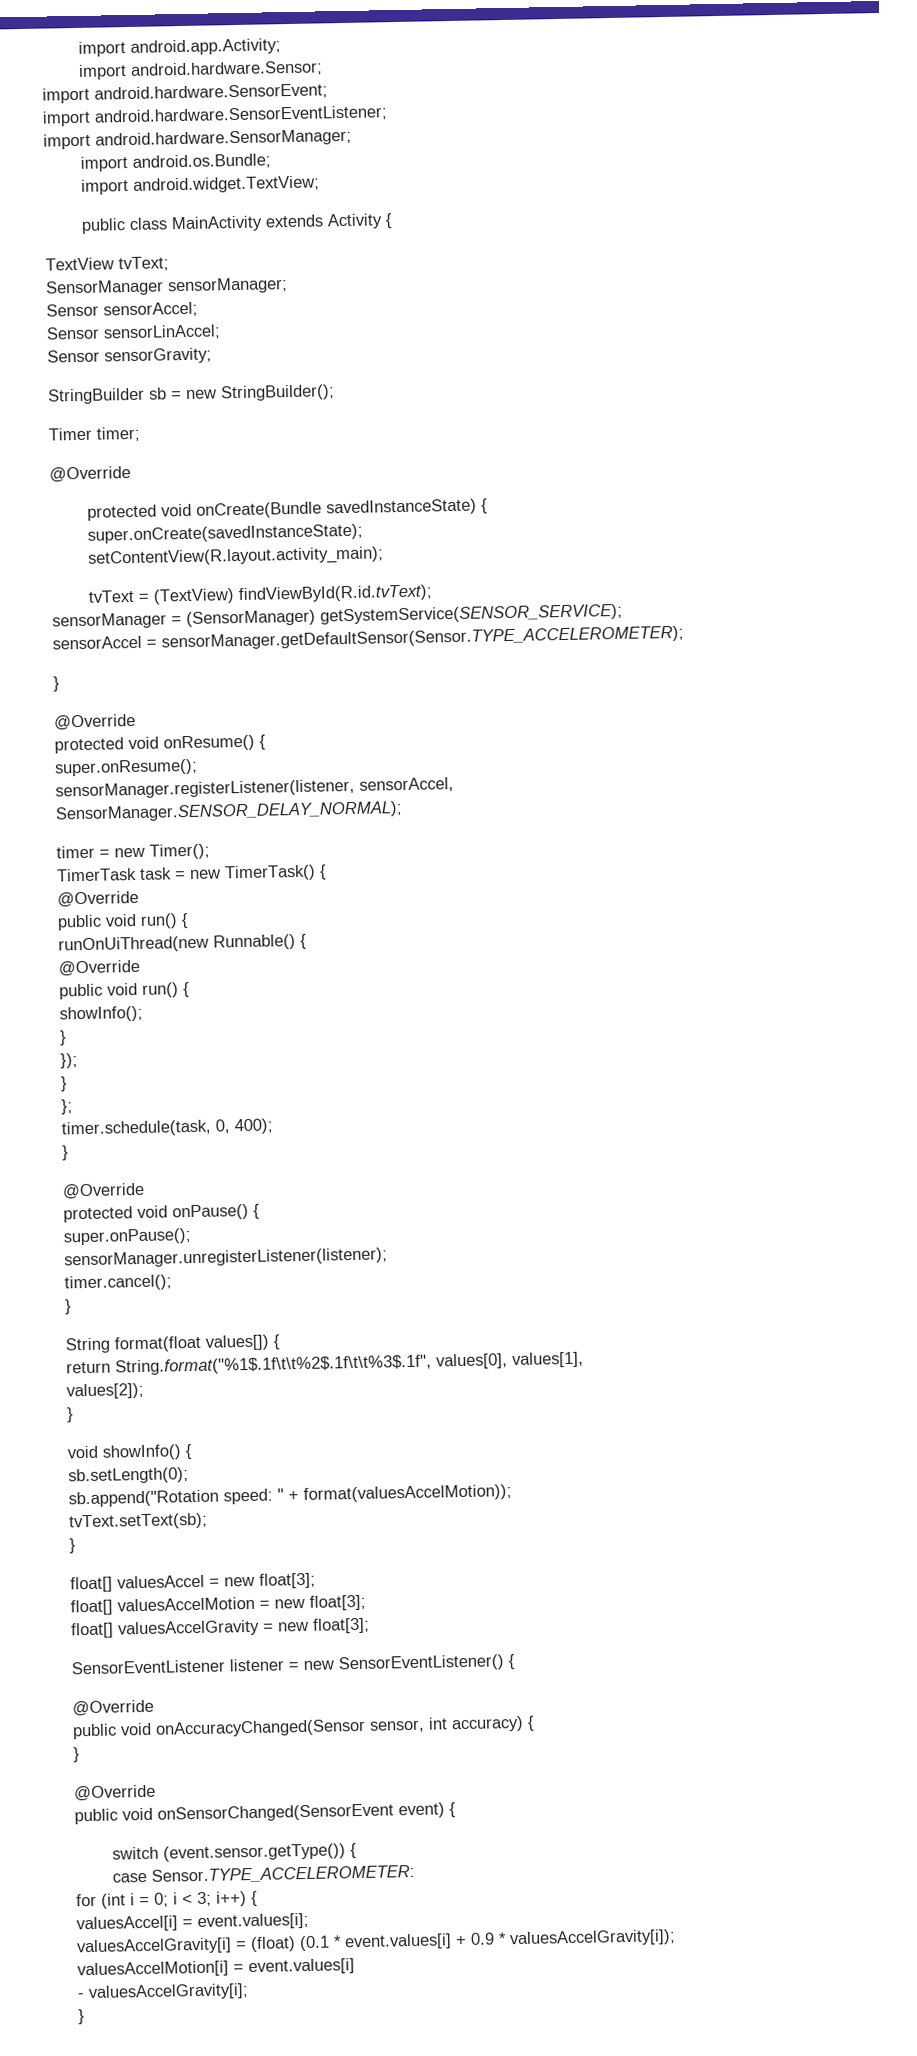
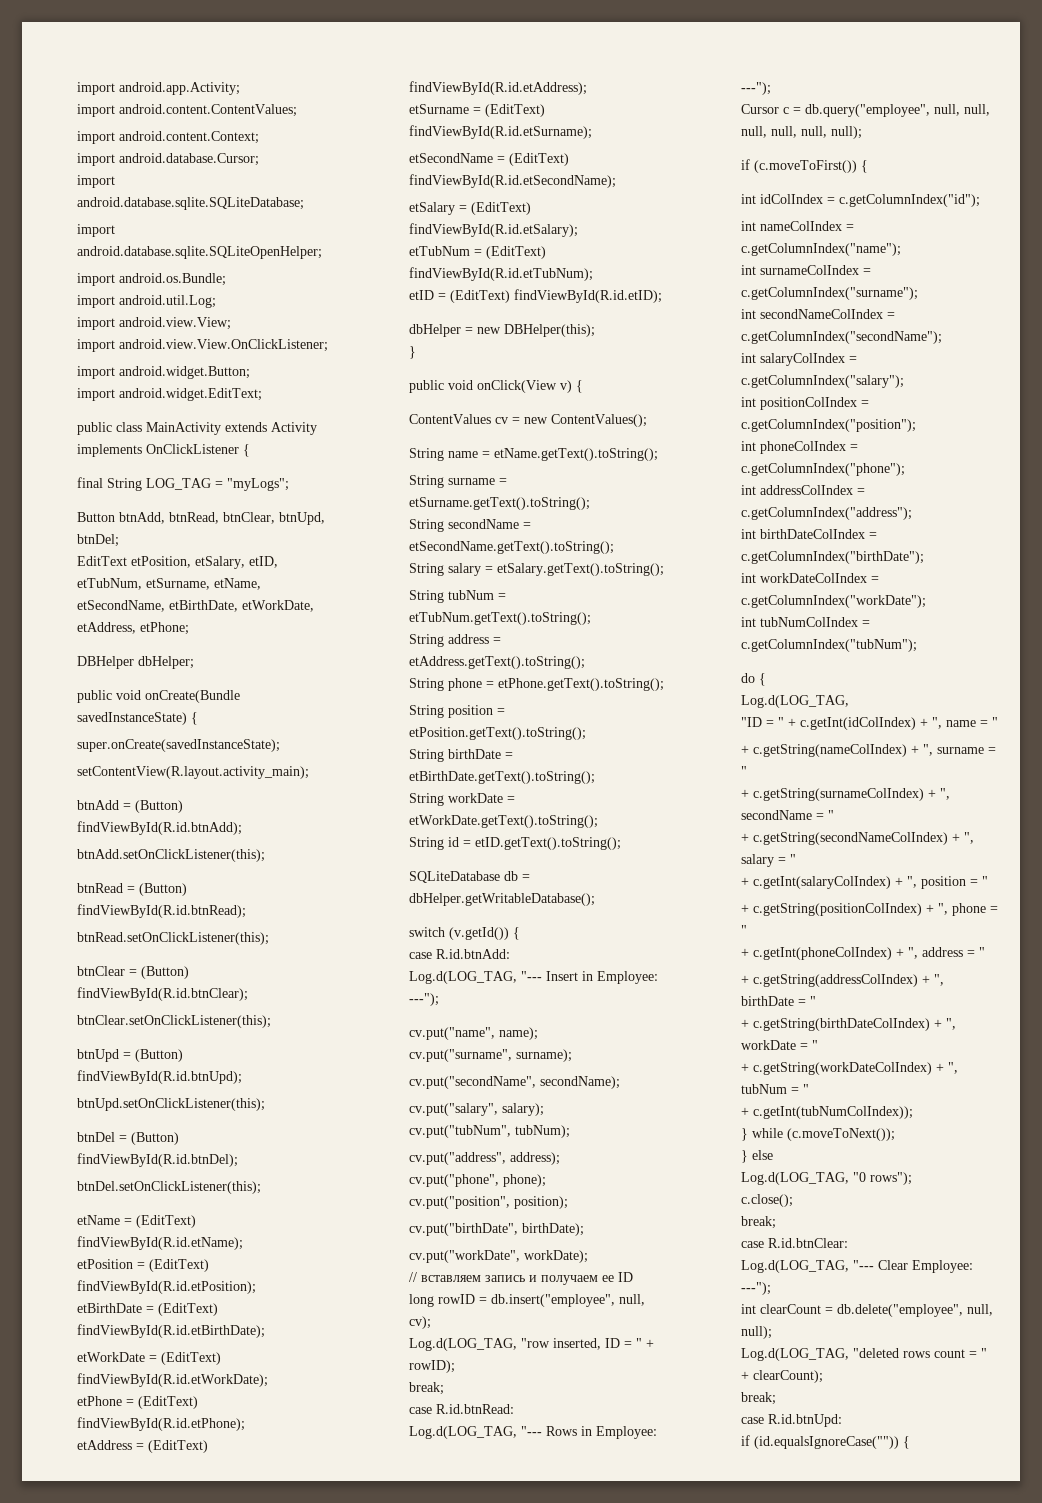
[130,60,324,78] [42,83,328,104] [42,105,388,127] [43,128,352,150] android.hardware.Sensor; // import android.hardware.SensorEvent; // import android.hardware.SensorEventListener; // import android.hardware.SensorManager; -> [119,104,298,117] [77,131,260,144] [77,153,260,166] [77,175,116,188] [77,197,305,210] [77,224,116,237] [77,246,323,259] android.content.ContentValues; // import android.content.Context; // import android.database.Cursor; // import android.database.sqlite.SQLiteDatabase; // import android.database.sqlite.SQLiteOpenHelper;
[133,175,321,194] android.widget.TextView; -> [119,295,217,308] [77,317,232,330] [77,339,329,352] [77,366,251,379] [77,388,263,401] android.util.Log; // import android.view.View; // import android.view.View.OnClickListener; // import android.widget.Button; // import android.widget.EditText;
[385,213,394,229] [45,256,169,272] [45,277,288,297] [46,301,198,318] [46,324,221,341] [47,347,212,365] [48,384,335,405] [48,426,140,442] [49,466,131,483] [87,504,158,521] { // TextView tvText; // SensorManager sensorManager; // Sensor sensorAccel; // Sensor sensorLinAccel; // Sensor sensorGravity; // StringBuilder sb = new StringBuilder(); // Timer timer; // @Override // protected -> [77,444,251,457] [77,477,290,491] [77,512,326,525] [77,534,120,547] [77,556,279,569] [77,578,262,590] [77,600,315,612] [77,622,190,635] [77,656,195,669] [77,690,113,703] implements OnClickListener { // final String LOG_TAG = "myLogs"; // Button btnAdd, btnRead, btnClear, btnUpd, btnDel; // EditText etPosition, etSalary, etID, etTubNum, etSurname, etName, etSecondName, etBirthDate, etWorkDate, etAddress, etPhone; // DBHelper dbHelper; // public
[88,584,433,605] [52,603,623,630] [52,625,684,651] [53,676,60,692] [54,713,136,731] [54,734,266,754] [54,758,198,777] [55,777,454,800] [55,801,403,823] [56,843,210,860] [56,864,327,882] [57,890,139,908] [57,913,189,931] [58,933,307,954] [58,959,140,977] [59,982,190,1000] [59,1005,143,1023] [59,1030,67,1046] [60,1053,78,1069] [60,1076,68,1092] [61,1099,73,1115] [61,1118,273,1138] [62,1145,69,1161] [62,1182,145,1200] [63,1203,260,1223] [63,1228,191,1246] [64,1247,388,1269] [64,1274,172,1292] [64,1299,72,1315] [65,1334,280,1354] [66,1351,584,1376] [66,1382,144,1400] [67,1407,74,1423] [67,1444,193,1461] [68,1467,189,1485] [68,1484,512,1508] [69,1512,208,1531] [69,1538,76,1554] [70,1572,316,1593] [70,1594,366,1616] [71,1617,370,1639] [71,1654,515,1675] [72,1699,154,1717] [72,1715,535,1740] [73,1747,80,1763] [74,1784,156,1802] [74,1802,456,1825] tvText = (TextView) findViewById(R.id.tvText); // sensorManager = (SensorManager) getSystemService(SENSOR_SERVICE); // sensorAccel = sensorManager.getDefaultSensor(Sensor.TYPE_ACCELEROMETER); // } // @Override // protected void onResume() { // super.onResume(); // sensorManager.registerListener(listener, sensorAccel, // SensorManager.SENSOR_DELAY_NORMAL); // timer = new Timer(); // TimerTask task = new TimerTask() { // @Override // public void run() { // runOnUiThread(new Runnable() { // @Override // public void run() { // showInfo(); // } // }); // } // }; // timer.schedule(task, 0, 400); // } // @Override // protected void onPause() { // super.onPause(); // sensorManager.unregisterListener(listener); // timer.cancel(); // } // String format(float values[]) { // return String.format("%1$.1f\t\t%2$.1f\t\t%3$.1f", values[0], values[1], // values[2]); // } // void showInfo() { // sb.setLength(0); // sb.append("Rotation speed: " + format(valuesAccelMotion)); // tvText.setText(sb); // } // float[] valuesAccel = new float[3]; // float[] valuesAccelMotion = new float[3]; // float[] valuesAccelGravity = new float[3]; // SensorEventListener listener = new SensorEventListener() { // @Override // public void onAccuracyChanged(Sensor sensor, int accuracy) { // } // @Override // public void onSensorChanged(SensorEvent event) { -> [77,800,184,813] [77,821,243,835] [77,849,266,862] [77,883,188,896] [77,904,247,918] [77,932,270,945] [77,966,190,979] [77,987,249,1001] [77,1015,272,1028] [77,1049,184,1062] [77,1070,243,1084] [77,1098,266,1111] [77,1132,180,1145] [77,1153,239,1167] [77,1181,262,1194] [77,1215,197,1228] [77,1236,244,1250] [77,1259,210,1272] [77,1280,257,1294] [77,1303,219,1316] [77,1324,266,1338] [77,1352,222,1365] [77,1373,269,1387] [77,1396,199,1409] [77,1417,246,1431] [77,1440,209,1453] [409,81,588,95] [409,104,546,117] [409,125,593,139] [409,153,570,166] [409,174,617,188] [409,202,532,215] [409,223,579,237] [409,246,547,259] [409,267,594,281] [409,289,663,303] [409,324,596,337] [409,346,417,359] [409,380,584,393] [409,414,648,427] [409,448,659,461] [409,475,508,488] [409,497,591,510] [409,519,532,532] [409,541,615,554] [409,563,665,576] [409,590,507,603] [409,612,592,625] [409,634,502,647] [409,656,586,669] [409,678,665,691] [409,705,506,718] [409,727,587,740] [409,749,514,762] [409,771,596,784] [409,793,516,806] [409,815,599,828] [409,837,622,850] [409,871,531,883] [409,893,596,906] btnAdd = (Button) findViewById(R.id.btnAdd); // btnAdd.setOnClickListener(this); // btnRead = (Button) findViewById(R.id.btnRead); // btnRead.setOnClickListener(this); // btnClear = (Button) findViewById(R.id.btnClear); // btnClear.setOnClickListener(this); // btnUpd = (Button) findViewById(R.id.btnUpd); // btnUpd.setOnClickListener(this); // btnDel = (Button) findViewById(R.id.btnDel); // btnDel.setOnClickListener(this); // etName = (EditText) findViewById(R.id.etName); // etPosition = (EditText) findViewById(R.id.etPosition); // etBirthDate = (EditText) findViewById(R.id.etBirthDate); // etWorkDate = (EditText) findViewById(R.id.etWorkDate); // etPhone = (EditText) findViewById(R.id.etPhone); // etAddress = (EditText) findViewById(R.id.etAddress); // etSurname = (EditText) findViewById(R.id.etSurname); // etSecondName = (EditText) findViewById(R.id.etSecondName); // etSalary = (EditText) findViewById(R.id.etSalary); // etTubNum = (EditText) findViewById(R.id.etTubNum); // etID = (EditText) findViewById(R.id.etID); // dbHelper = new DBHelper(this); // } // public void onClick(View v) { // ContentValues cv = new ContentValues(); // String name = etName.getText().toString(); // String surname = etSurname.getText().toString(); // String secondName = etSecondName.getText().toString(); // String salary = etSalary.getText().toString(); // String tubNum = etTubNum.getText().toString(); // String address = etAddress.getText().toString(); // String phone = etPhone.getText().toString(); // String position = etPosition.getText().toString(); // String birthDate = etBirthDate.getText().toString(); // String workDate = etWorkDate.getText().toString(); // String id = etID.getText().toString(); // SQLiteDatabase db = dbHelper.getWritableDatabase();
[163,1843,347,1862] (event.sensor.getType()) -> [449,927,510,940] (v.getId())
[151,1864,416,1884] [76,1890,258,1909] [76,1912,309,1933] [76,1929,676,1956] [77,1958,355,1979] [77,1983,249,2002] [78,2009,85,2025] Sensor.TYPE_ACCELEROMETER: // for (int i = 0; i < 3; i++) { // valuesAccel[i] = event.values[i]; // valuesAccelGravity[i] = (float) (0.1 * event.values[i] + 0.9 * valuesAccelGravity[i]); // valuesAccelMotion[i] = event.values[i] // - valuesAccelGravity[i]; // } -> [436,949,511,959] [409,971,659,984] [409,993,440,1006] [409,1027,539,1040] [409,1049,573,1062] [409,1076,621,1089] [409,1103,545,1116] [409,1125,571,1138] [409,1152,561,1165] [409,1174,547,1187] [409,1196,569,1209] [409,1223,585,1236] [409,1250,589,1263] [409,1272,634,1285] [409,1294,646,1307] [409,1316,432,1329] [409,1338,655,1351] [409,1360,456,1373] [409,1382,445,1395] [409,1404,515,1414] [409,1426,658,1439] [741,82,772,95] [741,104,991,117] [741,126,863,139] [741,159,869,173] [741,194,981,207] [741,221,855,231] [741,243,902,256] [741,265,872,275] [741,287,919,300] [741,309,896,319] [741,331,943,344] [741,353,858,366] [741,375,905,388] [741,397,870,410] [741,419,917,432] [741,441,859,454] [741,463,906,476] [741,485,866,495] [741,507,913,520] [741,529,878,539] [741,551,925,564] [741,573,880,583] [741,595,927,608] [741,617,871,627] [741,639,918,652] [741,673,767,686] [741,695,850,708] [741,717,999,730] [741,744,997,757] [741,766,748,776] [741,788,951,801] [741,810,835,820] [741,832,975,845] [741,854,797,867] [741,876,989,889] [741,903,999,916] [741,925,748,935] [741,947,986,960] [741,974,945,987] [741,996,817,1006] [741,1018,957,1031] [741,1040,819,1050] [741,1062,959,1075] [741,1084,810,1094] [741,1106,914,1119] [741,1128,896,1141] [741,1150,774,1163] [741,1172,913,1185] [741,1194,794,1207] [741,1216,777,1229] [741,1238,849,1248] [741,1260,974,1273] [741,1282,772,1295] [741,1304,994,1317] [741,1326,773,1339] [741,1348,988,1361] [741,1370,824,1383] [741,1392,777,1405] [741,1414,843,1427] [741,1435,911,1449] R.id.btnAdd: // Log.d(LOG_TAG, "--- Insert in Employee: ---"); // cv.put("name", name); // cv.put("surname", surname); // cv.put("secondName", secondName); // cv.put("salary", salary); // cv.put("tubNum", tubNum); // cv.put("address", address); // cv.put("phone", phone); // cv.put("position", position); // cv.put("birthDate", birthDate); // cv.put("workDate", workDate); // // вставляем запись и получаем ее ID // long rowID = db.insert("employee", null, cv); // Log.d(LOG_TAG, "row inserted, ID = " + rowID); // break; // case R.id.btnRead: // Log.d(LOG_TAG, "--- Rows in Employee: ---"); // Cursor c = db.query("employee", null, null, null, null, null, null); // if (c.moveToFirst()) { // int idColIndex = c.getColumnIndex("id"); // int nameColIndex = c.getColumnIndex("name"); // int surnameColIndex = c.getColumnIndex("surname"); // int secondNameColIndex = c.getColumnIndex("secondName"); // int salaryColIndex = c.getColumnIndex("salary"); // int positionColIndex = c.getColumnIndex("position"); // int phoneColIndex = c.getColumnIndex("phone"); // int addressColIndex = c.getColumnIndex("address"); // int birthDateColIndex = c.getColumnIndex("birthDate"); // int workDateColIndex = c.getColumnIndex("workDate"); // int tubNumColIndex = c.getColumnIndex("tubNum"); // do { // Log.d(LOG_TAG, // "ID = " + c.getInt(idColIndex) + ", name = " // + c.getString(nameColIndex) + ", surname = " // + c.getString(surnameColIndex) + ", secondName = " // + c.getString(secondNameColIndex) + ", salary = " // + c.getInt(salaryColIndex) + ", position = " // + c.getString(positionColIndex) + ", phone = " // + c.getInt(phoneColIndex) + ", address = " // + c.getString(addressColIndex) + ", birthDate = " // + c.getString(birthDateColIndex) + ", workDate = " // + c.getString(workDateColIndex) + ", tubNum = " // + c.getInt(tubNumColIndex)); // } while (c.moveToNext()); // } else // Log.d(LOG_TAG, "0 rows"); // c.close(); // break; // case R.id.btnClear: // Log.d(LOG_TAG, "--- Clear Employee: ---"); // int clearCount = db.delete("employee", null, null); // Log.d(LOG_TAG, "deleted rows count = " + clearCount); // break; // case R.id.btnUpd: // if (id.equalsIgnoreCase("")) {

